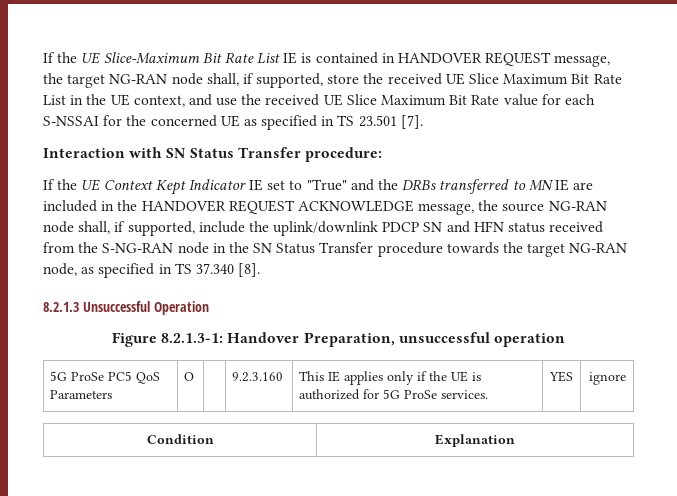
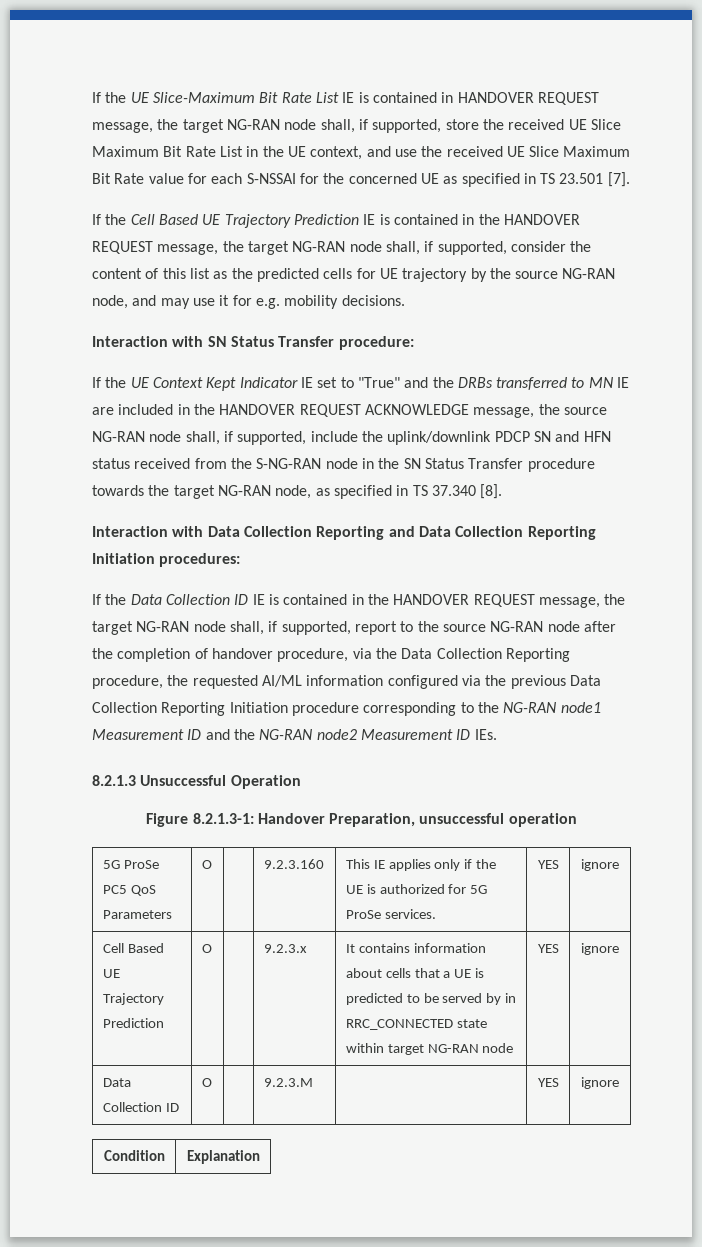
(423, 122) none -> [92,214,580,228] [92,241,592,255] [92,268,616,282] [92,295,405,309] // If the Cell Based UE Trajectory Prediction IE is contained in the HANDOVER REQUEST message, the target NG-RAN node shall, if supported, consider the content of this list as the predicted cells for UE trajectory by the source NG-RAN node, and may use it for e.g. mobility decisions.
(261, 270) none -> [92,526,596,540] [92,553,241,567] [92,594,626,608] [92,621,616,635] [92,648,570,662] [92,675,601,689] [92,702,601,716] [92,729,497,740] // Interaction with Data Collection Reporting and Data Collection Reporting Initiation procedures: // If the Data Collection ID IE is contained in the HANDOVER REQUEST message, the target NG-RAN node shall, if supported, report to the source NG-RAN node after the completion of handover procedure, via the Data Collection Reporting procedure, the requested AI/ML information configured via the previous Data Collection Reporting Initiation procedure corresponding to the NG-RAN node1 Measurement ID and the NG-RAN node2 Measurement ID IEs.
(626, 378) none -> [102,943,164,953] [102,969,120,978] [102,993,164,1005] [102,1018,164,1028] [201,944,212,953] [263,944,307,953] [345,943,486,953] [345,968,485,978] [345,993,517,1005] [345,1019,487,1030] [345,1043,514,1055] [537,944,559,953] [581,943,619,955] [102,1078,131,1087] [102,1102,179,1112] [201,1078,212,1087] [263,1078,313,1087] [537,1078,559,1087] [581,1077,619,1089] // Cell Based UE Trajectory Prediction | O | | 9.2.3.x | It contains information about cells that a UE is predicted to be served by in RRC_CONNECTED state within target NG-RAN node | YES | ignore // Data Collection ID | O | | 9.2.3.M | | YES | ignore

